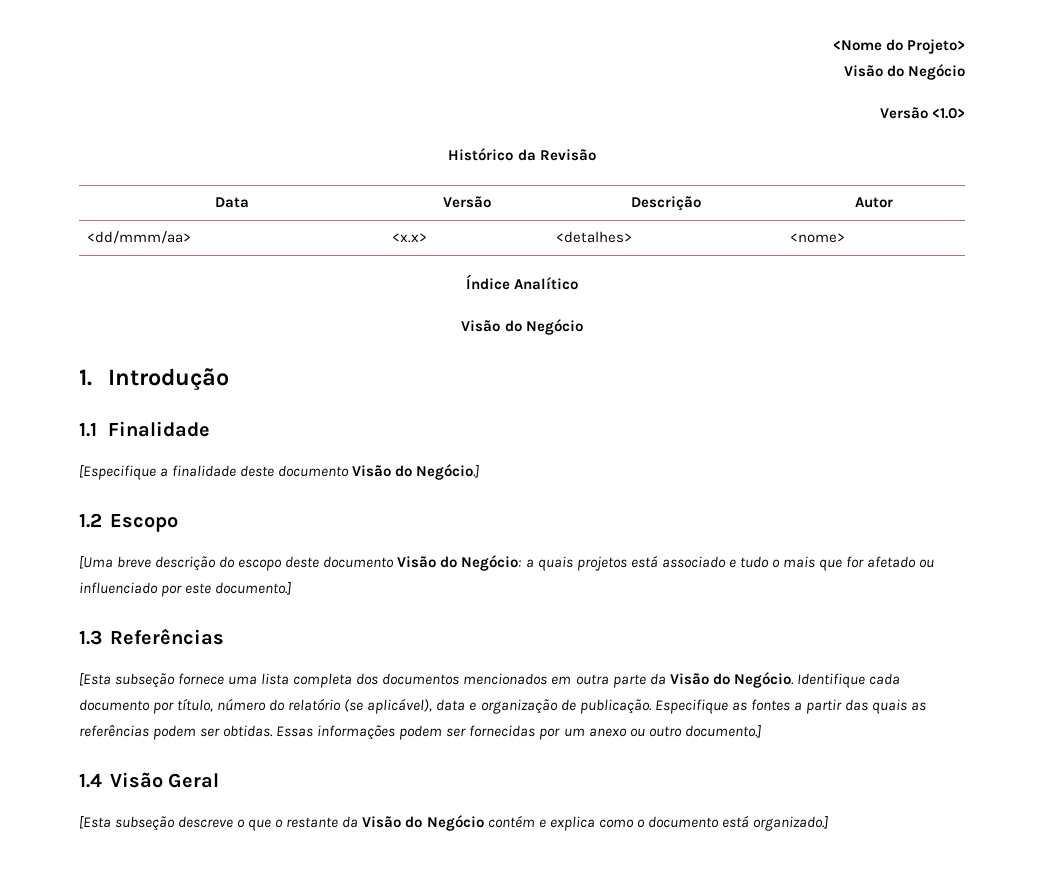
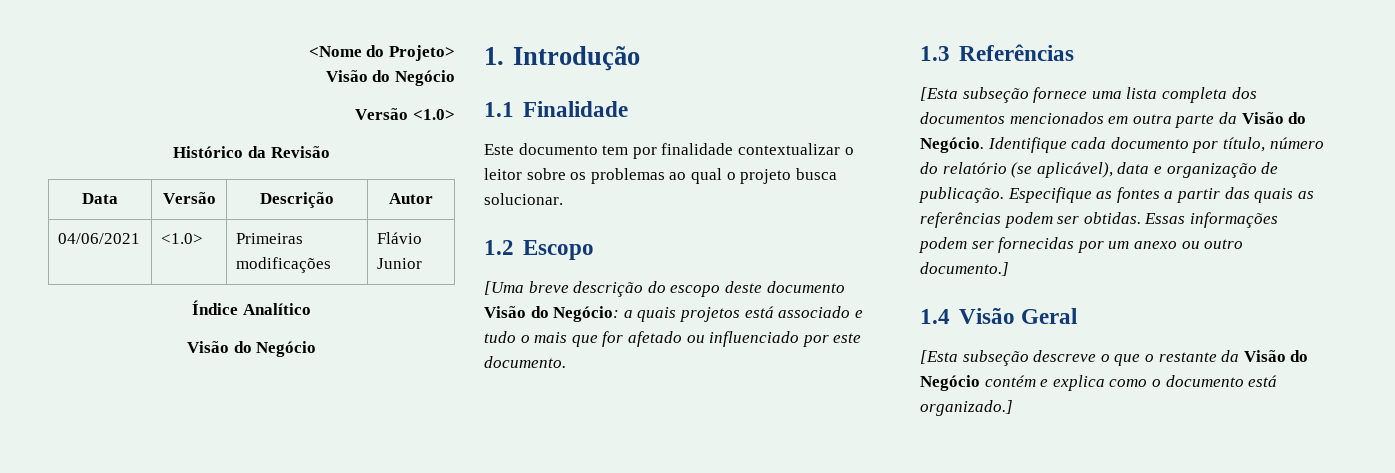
[86,231,191,244] [391,233,427,243] [555,231,632,243] [789,233,845,243] <dd/mmm/aa> | <x.x> | <detalhes> | <nome> -> [58,233,141,244] [161,233,204,244] [236,233,304,244] [236,257,332,273] [377,232,423,244] [377,258,423,269] 04/06/2021 | <1.0> | Primeiras modificações | Flávio Junior
[79,464,480,480] [Especifique a finalidade deste documento Visão do Negócio.] -> [484,143,854,159] [484,168,837,184] [484,193,563,205] Este documento tem por finalidade contextualizar o leitor sobre os problemas ao qual o projeto busca solucionar.
[215,582,292,595] documento.] -> [484,356,566,368] documento.

